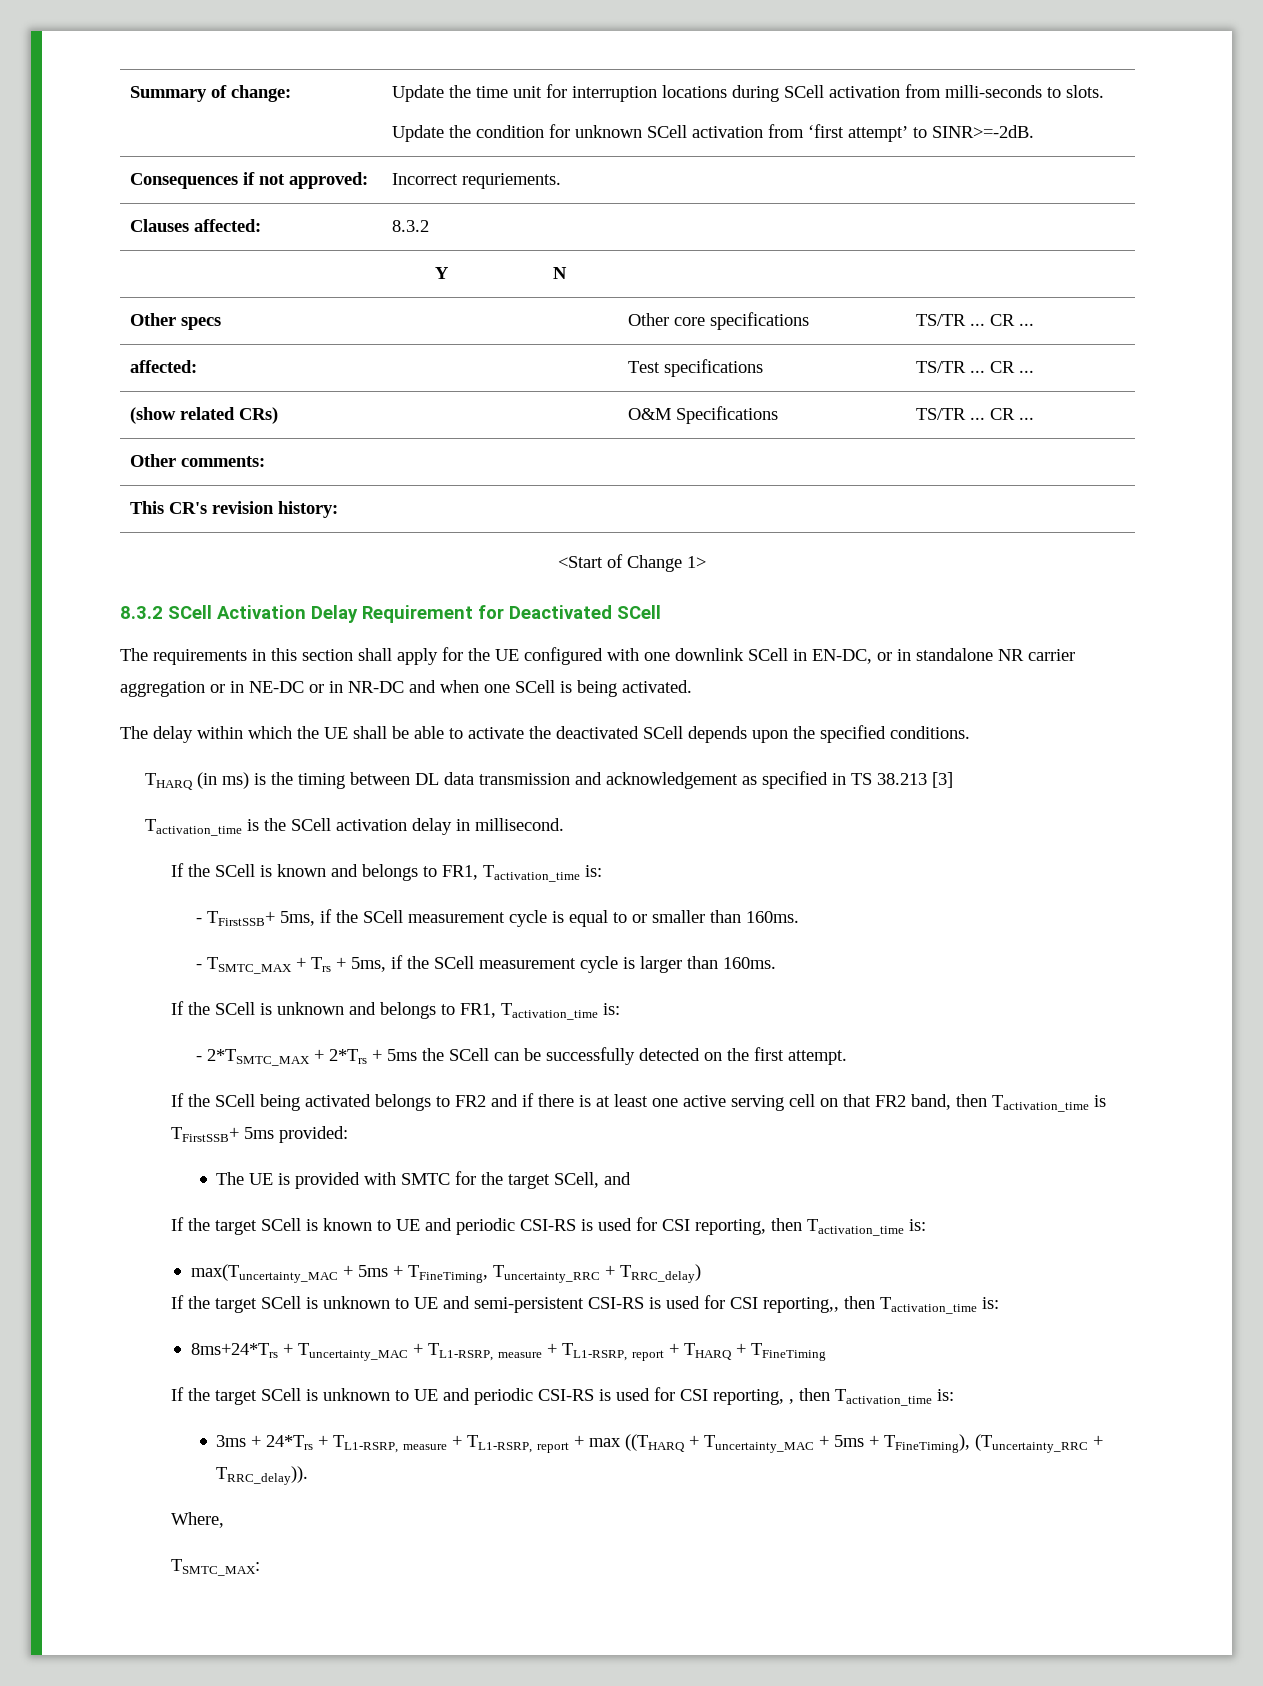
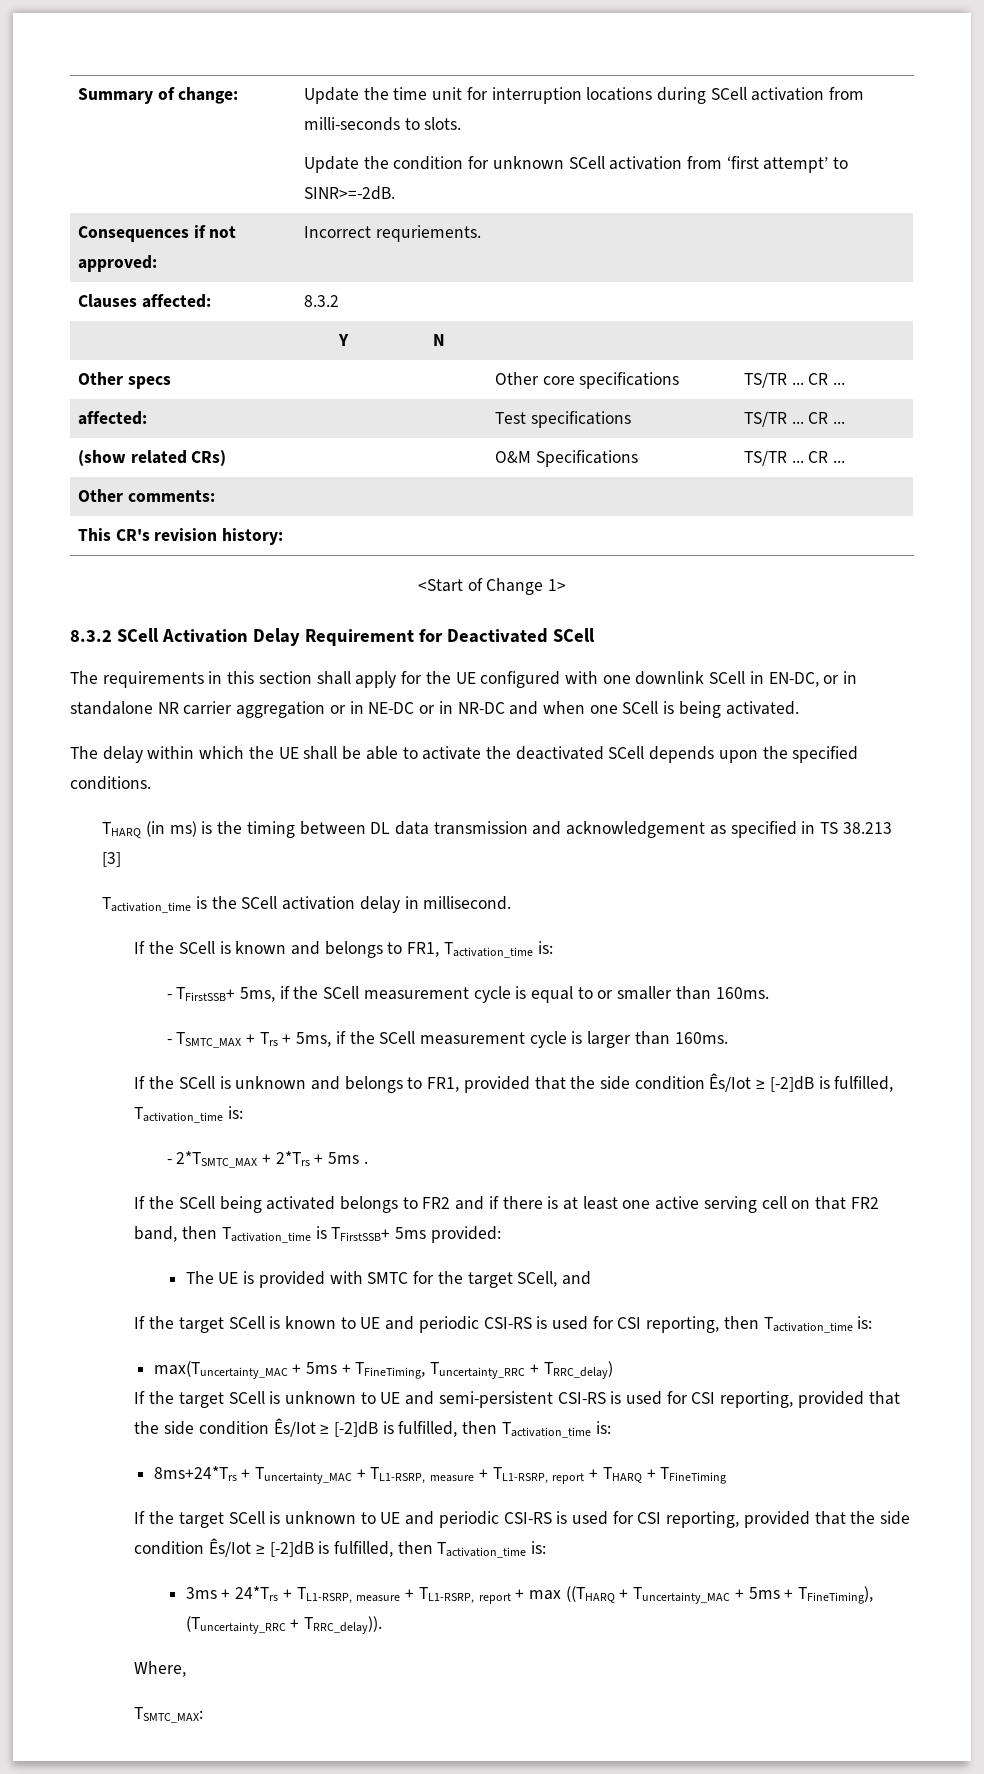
(496, 1010) none -> [463,1073,894,1093] provided that the side condition Ês/Iot ≥ [-2]dB is fulfilled,
[422,1047,848,1065] the SCell can be successfully detected on the first attempt. -> [363,1161,368,1164] .
[762,1297,839,1313] reporting,, -> [720,1391,900,1408] [134,1418,458,1437] reporting, provided that the side condition Ês/Iot ≥ [-2]dB is fulfilled,
[788,1399,794,1404] , -> [743,1511,911,1528] [134,1538,393,1557] provided that the side condition Ês/Iot ≥ [-2]dB is fulfilled,

